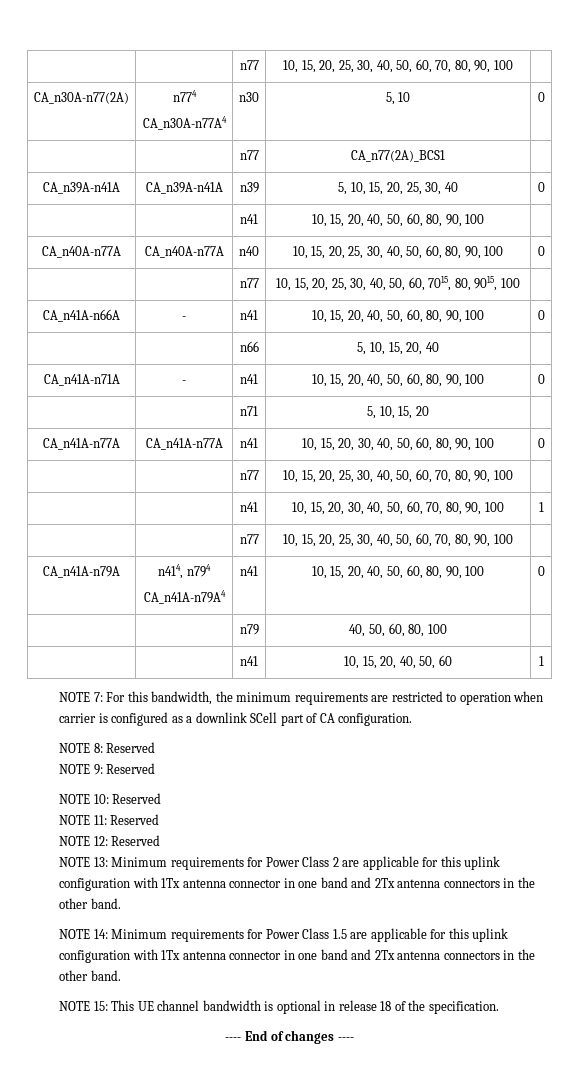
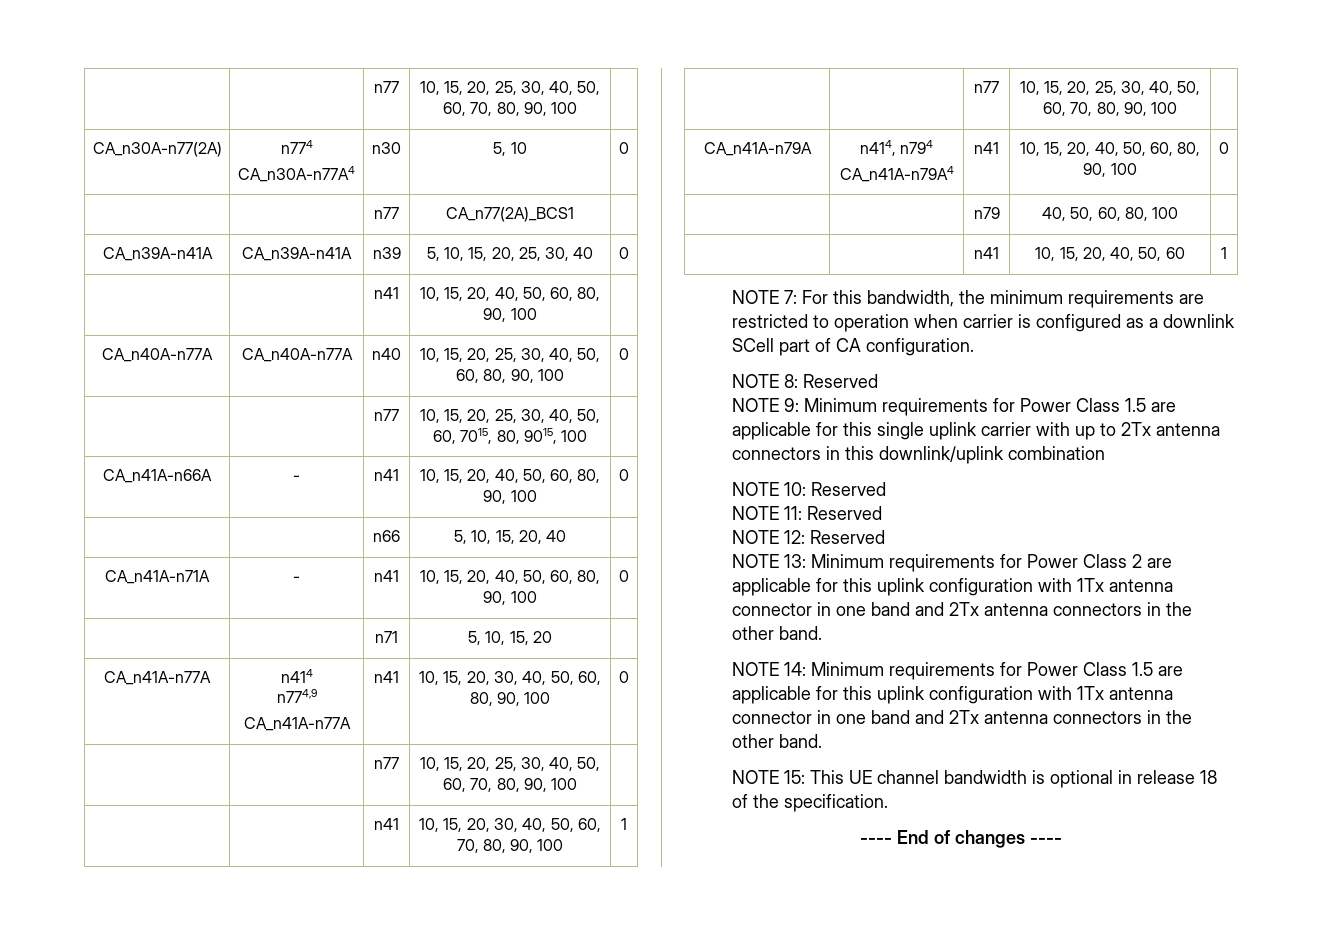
(120, 444) none -> [280,669,313,683] [276,689,317,703] n414 // n774,9 //
[106,763,156,774] Reserved -> [804,398,1177,416] [732,422,1221,440] [732,446,1106,464] Minimum requirements for Power Class 1.5 are applicable for this single uplink carrier with up to 2Tx antenna connectors in this downlink/uplink combination

